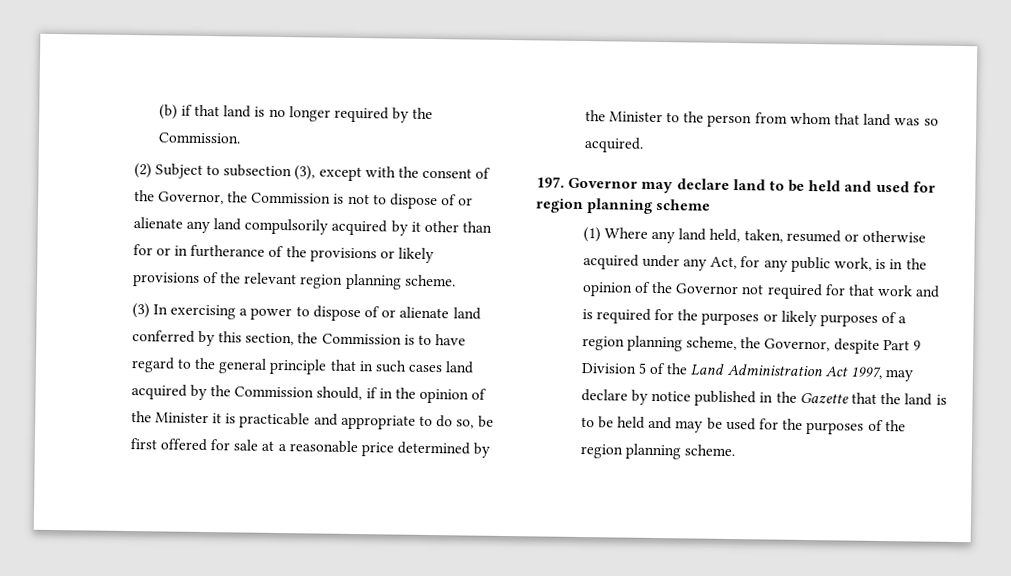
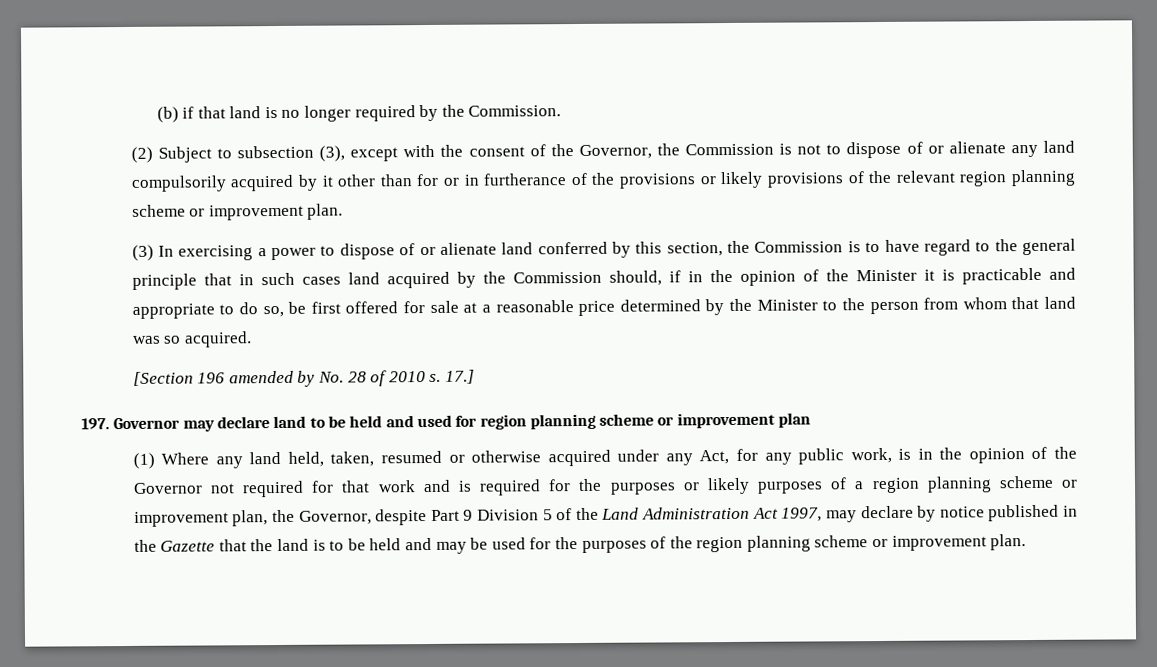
[404,274,456,287] scheme. -> [131,203,344,221] scheme or improvement plan.
(644, 145) none -> [132,369,475,387] // [Section 196 amended by No. 28 of 2010 s. 17.]
(712, 204) none -> [657,412,812,429] or improvement plan
[686,336,738,351] scheme, -> [998,475,1079,489] [133,510,269,527] scheme or improvement plan,
[684,444,736,457] scheme. -> [814,534,1027,551] scheme or improvement plan.

